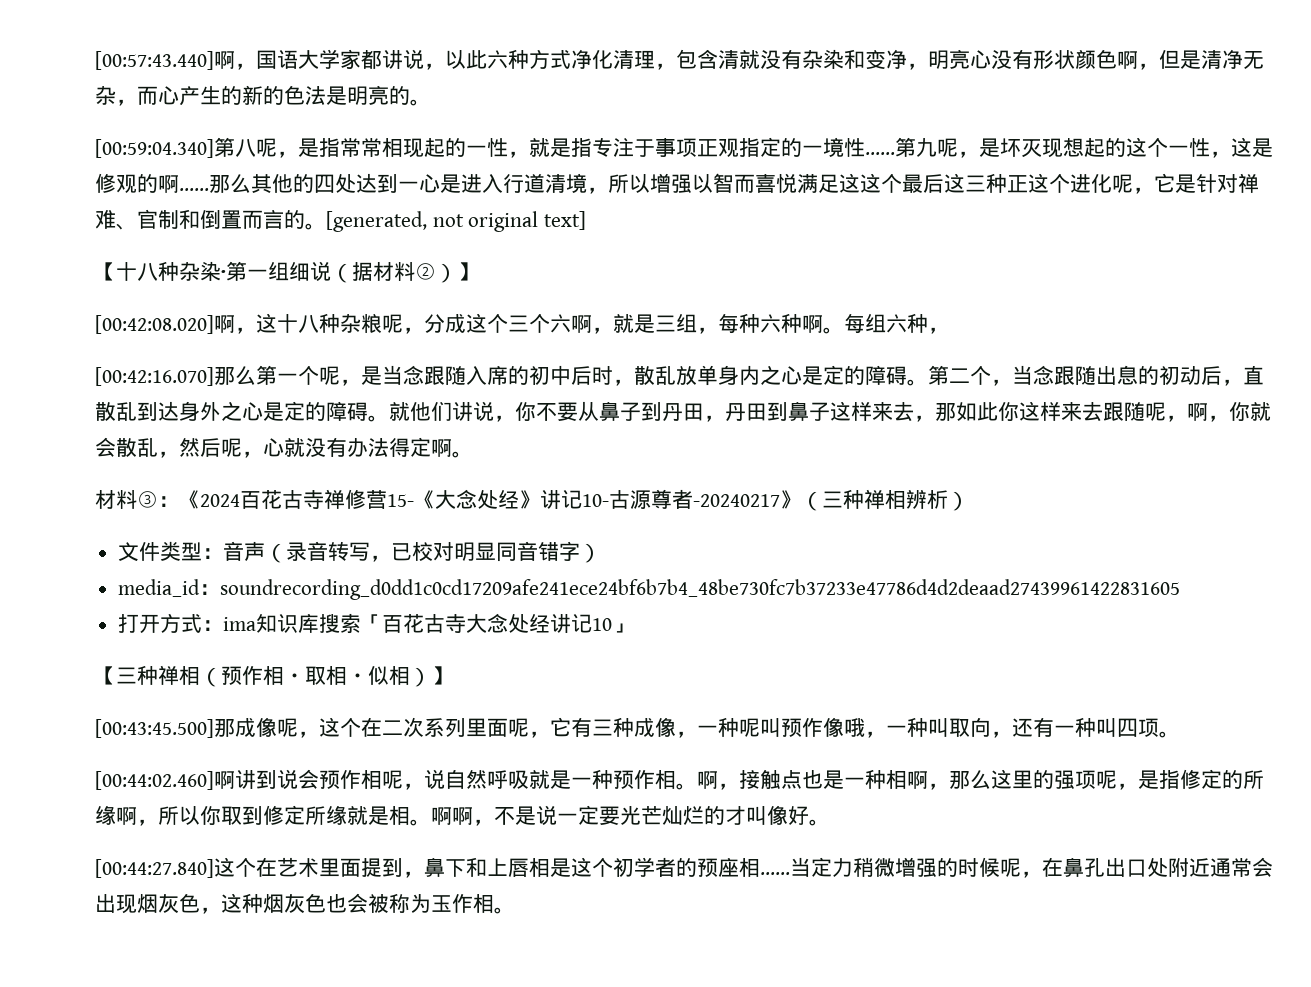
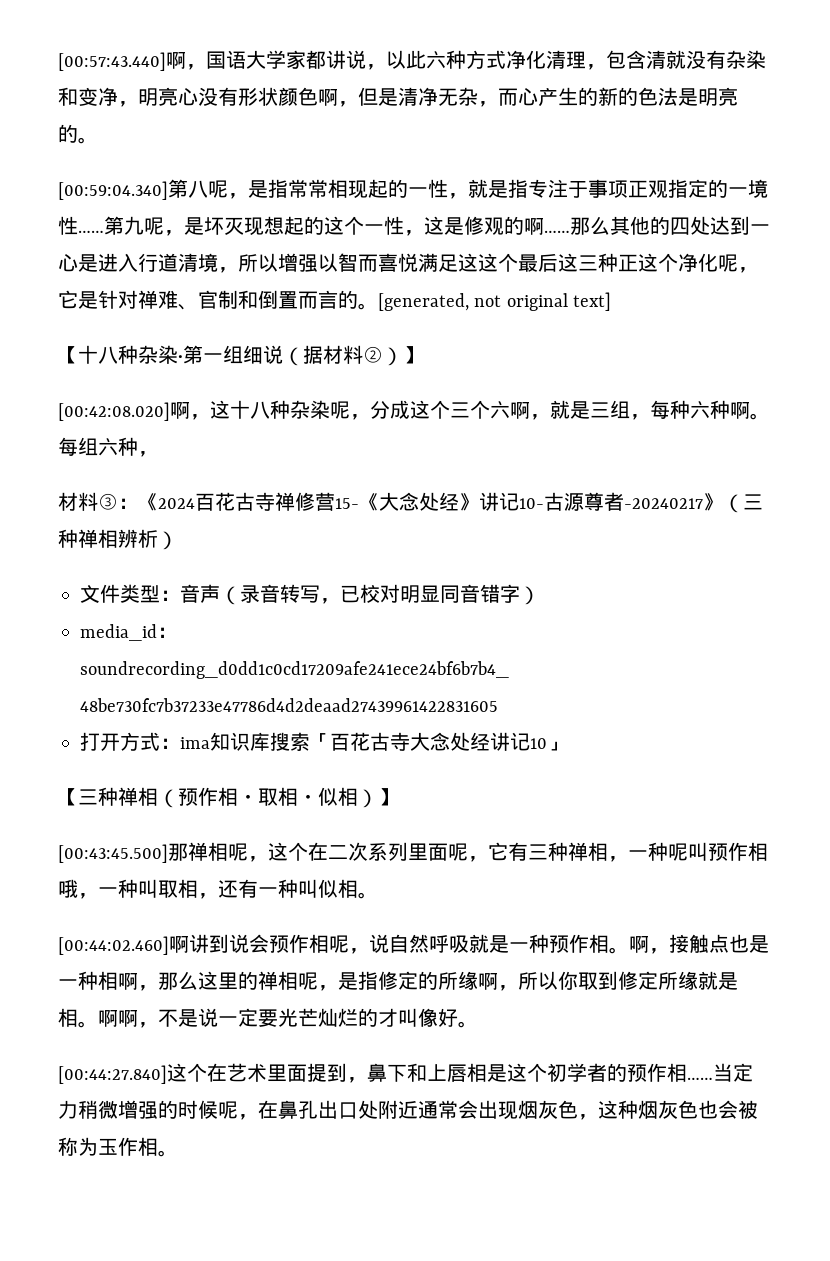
[1070,174,1091,193] 进 -> [678,253,698,272] 净
[361,313,382,333] 粮 -> [310,400,330,419] 染
[95,365,1264,386] [95,401,1271,422] [95,437,473,458] // [00:42:16.070]那么第一个呢，是当念跟随入席的初中后时，散乱放单身内之心是定的障碍。第二个，当念跟随出息的初动后，直散乱到达身外之心是定的障碍。就他们讲说，你不要从鼻子到丹田，丹田到鼻子这样来去，那如此你这样来去跟随呢，啊，你就会散乱，然后呢，心就没有办法得定啊。 -> (158, 454) none
[235,717,277,737] 成像 -> [188,842,228,861] 禅相
[634,717,676,737] 成像 -> [568,842,608,861] 禅相
[823,717,844,737] 像 -> [748,842,768,861] 相
[970,717,991,737] 向 -> [178,879,198,898] 相
[1117,718,1159,737] 四项 -> [318,879,358,898] 似相
[1054,770,1096,789] 强项 -> [258,971,298,990] 禅相
[718,857,739,877] 座 -> [647,1063,667,1082] 作

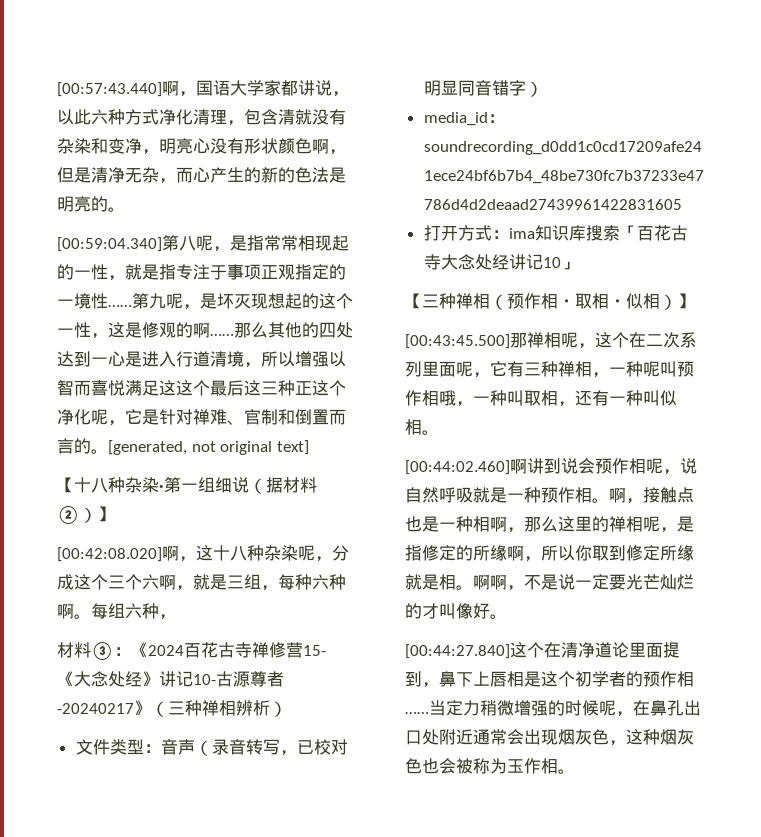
[227,1063,267,1082] 艺术 -> [561,642,629,658] 清净道论
[407,1063,427,1082] 和 -> (473, 679) none

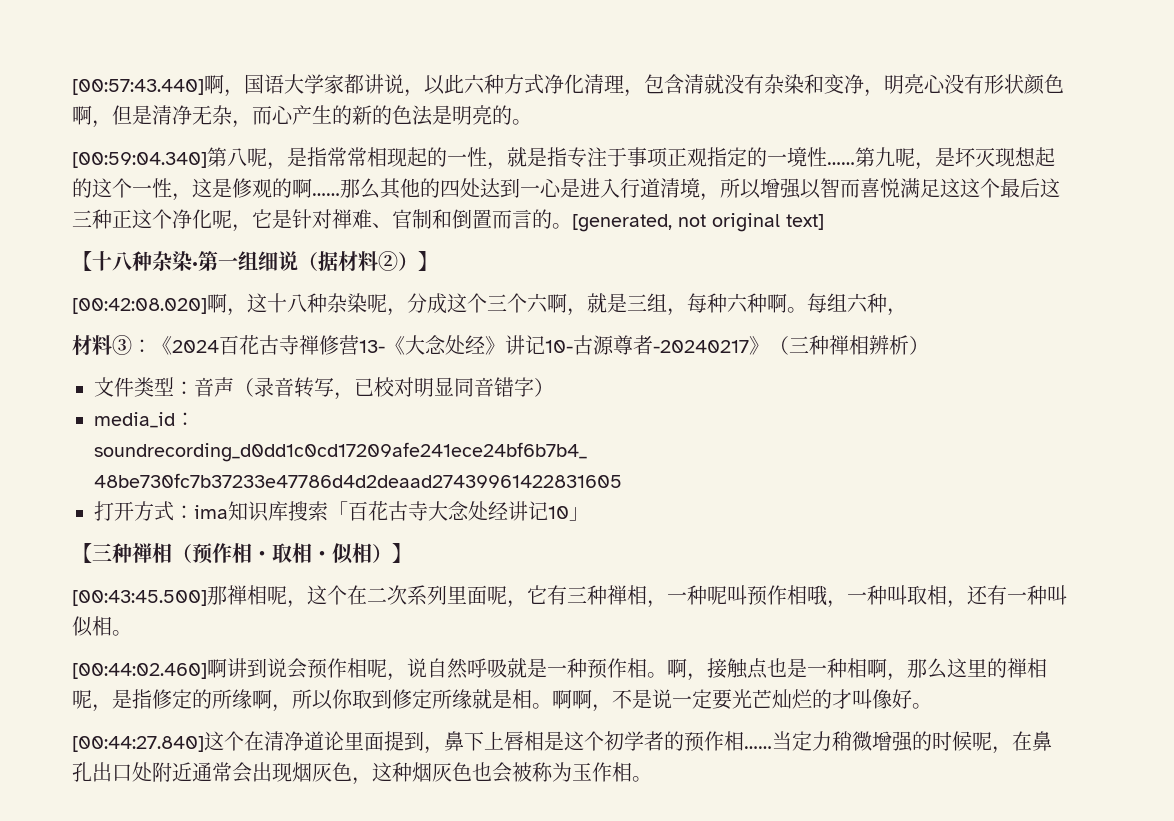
[303,645,326,656] 15- -> [359,340,385,353] 13-

